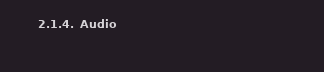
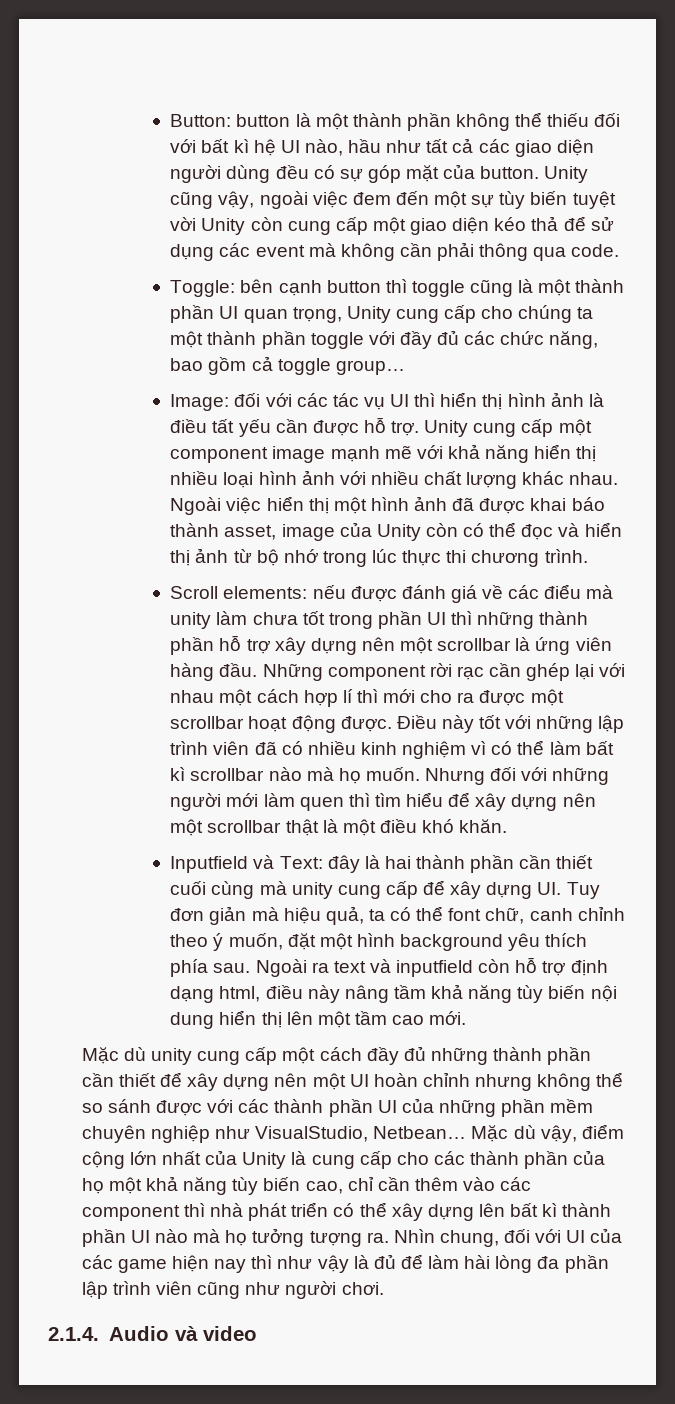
[38,19,117,28] 2.1.4. Audio -> [170,112,621,131] [170,138,594,157] [170,164,589,183] [170,191,616,209] [170,216,614,235] [170,242,620,261] [170,279,625,297] [170,305,594,323] [170,330,599,349] [170,356,405,375] [170,392,604,411] [170,417,592,437] [170,444,597,463] [170,470,619,489] [170,496,605,515] [170,522,622,541] [170,548,588,567] [170,584,614,603] [170,611,589,629] [170,635,612,655] [170,663,626,681] [170,689,564,707] [170,715,625,733] [170,740,614,759] [170,767,610,785] [170,792,596,811] [170,819,508,836] [170,855,594,873] [170,880,600,899] [170,906,625,925] [170,933,588,951] [170,957,608,977] [170,984,617,1003] [170,1010,467,1029] [81,1046,592,1065] [81,1072,624,1091] [81,1098,594,1117] [81,1124,624,1143] [81,1150,606,1169] [81,1176,532,1195] [81,1202,612,1221] [81,1228,623,1247] [81,1254,609,1273] [81,1281,384,1299] [48,1326,257,1341] Button: button là một thành phần không thể thiếu đối với bất kì hệ UI nào, hầu như tất cả các giao diện người dùng đều có sự góp mặt của button. Unity cũng vậy, ngoài việc đem đến một sự tùy biến tuyệt vời Unity còn cung cấp một giao diện kéo thả để sử dụng các event mà không cần phải thông qua code. // Toggle: bên cạnh button thì toggle cũng là một thành phần UI quan trọng, Unity cung cấp cho chúng ta một thành phần toggle với đầy đủ các chức năng, bao gồm cả toggle group… // Image: đối với các tác vụ UI thì hiển thị hình ảnh là điều tất yếu cần được hỗ trợ. Unity cung cấp một component image mạnh mẽ với khả năng hiển thị nhiều loại hình ảnh với nhiều chất lượng khác nhau. Ngoài việc hiển thị một hình ảnh đã được khai báo thành asset, image của Unity còn có thể đọc và hiển thị ảnh từ bộ nhớ trong lúc thực thi chương trình. // Scroll elements: nếu được đánh giá về các điểu mà unity làm chưa tốt trong phần UI thì những thành phần hỗ trợ xây dựng nên một scrollbar là ứng viên hàng đầu. Những component rời rạc cần ghép lại với nhau một cách hợp lí thì mới cho ra được một scrollbar hoạt động được. Điều này tốt với những lập trình viên đã có nhiều kinh nghiệm vì có thể làm bất kì scrollbar nào mà họ muốn. Nhưng đối với những người mới làm quen thì tìm hiểu để xây dựng nên một scrollbar thật là một điều khó khăn. // Inputfield và Text: đây là hai thành phần cần thiết cuối cùng mà unity cung cấp để xây dựng UI. Tuy đơn giản mà hiệu quả, ta có thể font chữ, canh chỉnh theo ý muốn, đặt một hình background yêu thích phía sau. Ngoài ra text và inputfield còn hỗ trợ định dạng html, điều này nâng tầm khả năng tùy biến nội dung hiển thị lên một tầm cao mới. // Mặc dù unity cung cấp một cách đầy đủ những thành phần cần thiết để xây dựng nên một UI hoàn chỉnh nhưng không thể so sánh được với các thành phần UI của những phần mềm chuyên nghiệp như VisualStudio, Netbean… Mặc dù vậy, điểm cộng lớn nhất của Unity là cung cấp cho các thành phần của họ một khả năng tùy biến cao, chỉ cần thêm vào các component thì nhà phát triển có thể xây dựng lên bất kì thành phần UI nào mà họ tưởng tượng ra. Nhìn chung, đối với UI của các game hiện nay thì như vậy là đủ để làm hài lòng đa phần lập trình viên cũng như người chơi. // 2.1.4. Audio và video

